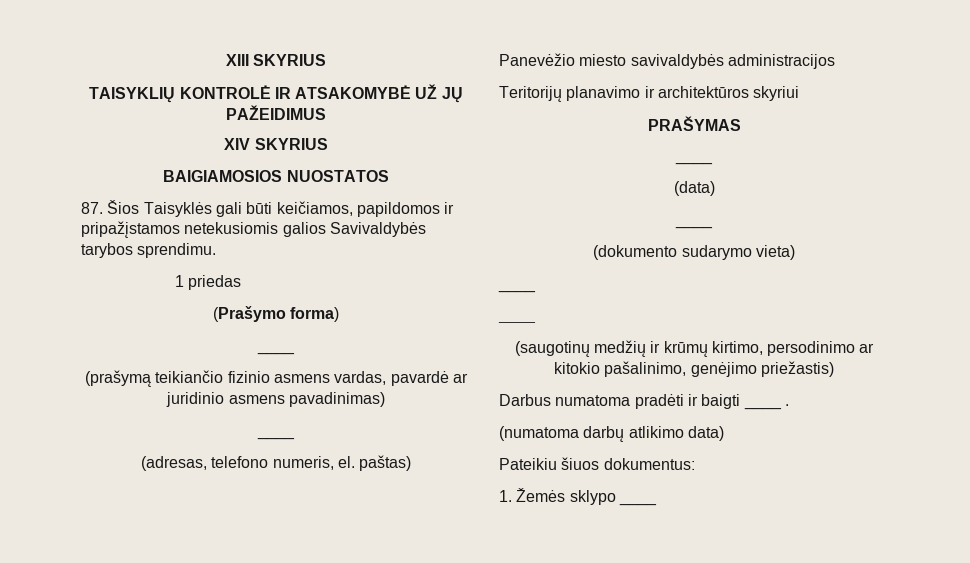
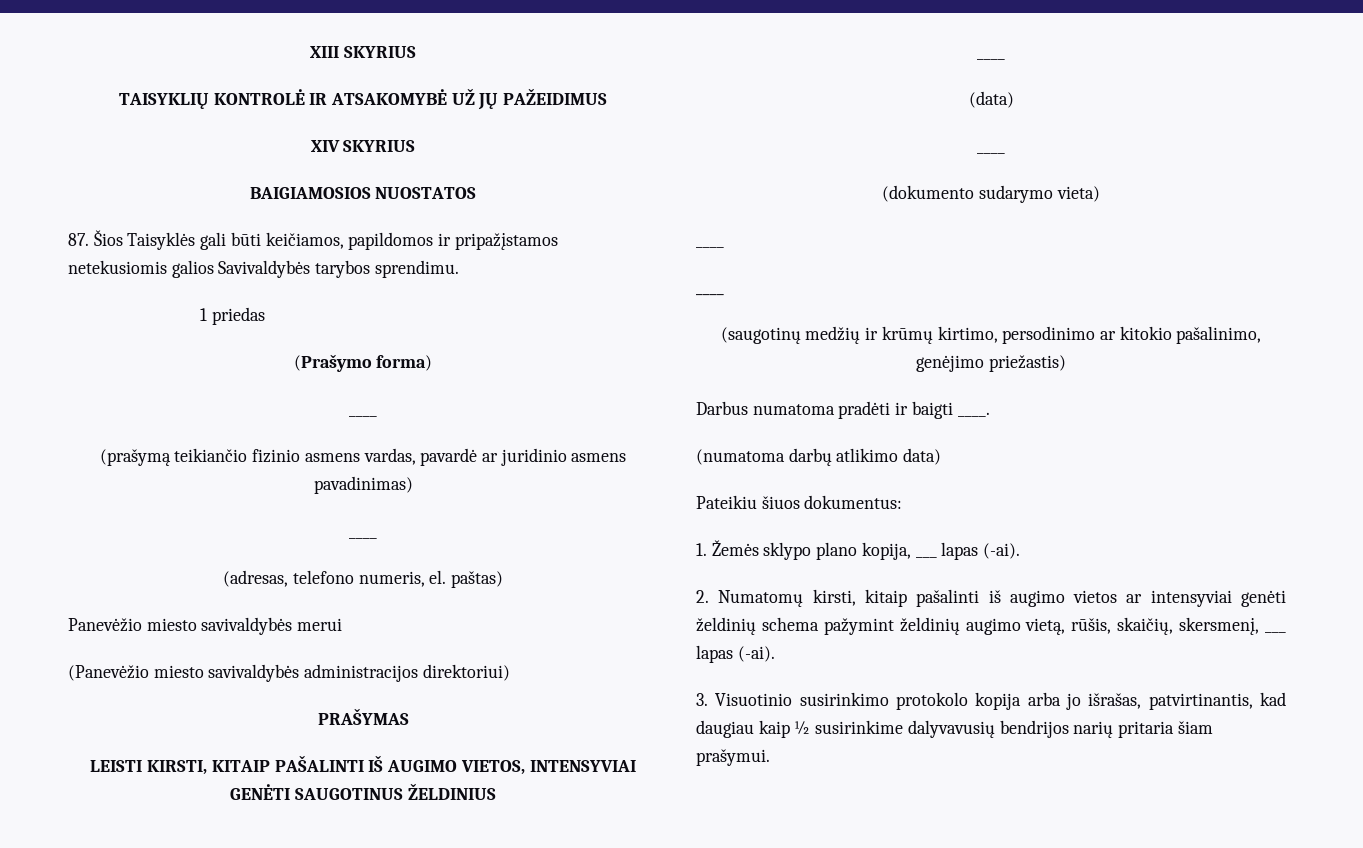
[727,54,835,69] [499,86,800,102] [647,116,741,131] administracijos // Teritorijų planavimo ir architektūros skyriui // PRAŠYMAS -> [297,618,343,631] [68,664,510,682] [317,708,409,725] [90,755,636,775] [230,783,496,800] merui // (Panevėžio miesto savivaldybės administracijos direktoriui) // PRAŠYMAS // LEISTI KIRSTI, KITAIP PAŠALINTI IŠ AUGIMO VIETOS, INTENSYVIAI GENĖTI SAUGOTINUS ŽELDINIUS
[743,406,782,410] [784,404,789,406] ____ . -> [957,412,990,417] ____.
[618,502,657,506] ____ -> [816,542,1021,560] [696,589,1286,607] [696,617,1286,635] [696,645,775,663] [696,692,1286,710] [696,720,1213,738] [696,749,770,766] plano kopija, ___ lapas (-ai). // 2. Numatomų kirsti, kitaip pašalinti iš augimo vietos ar intensyviai genėti želdinių schema pažymint želdinių augimo vietą, rūšis, skaičių, skersmenį, ___ lapas (-ai). // 3. Visuotinio susirinkimo protokolo kopija arba jo išrašas, patvirtinantis, kad daugiau kaip ½ susirinkime dalyvavusių bendrijos narių pritaria šiam prašymui.

